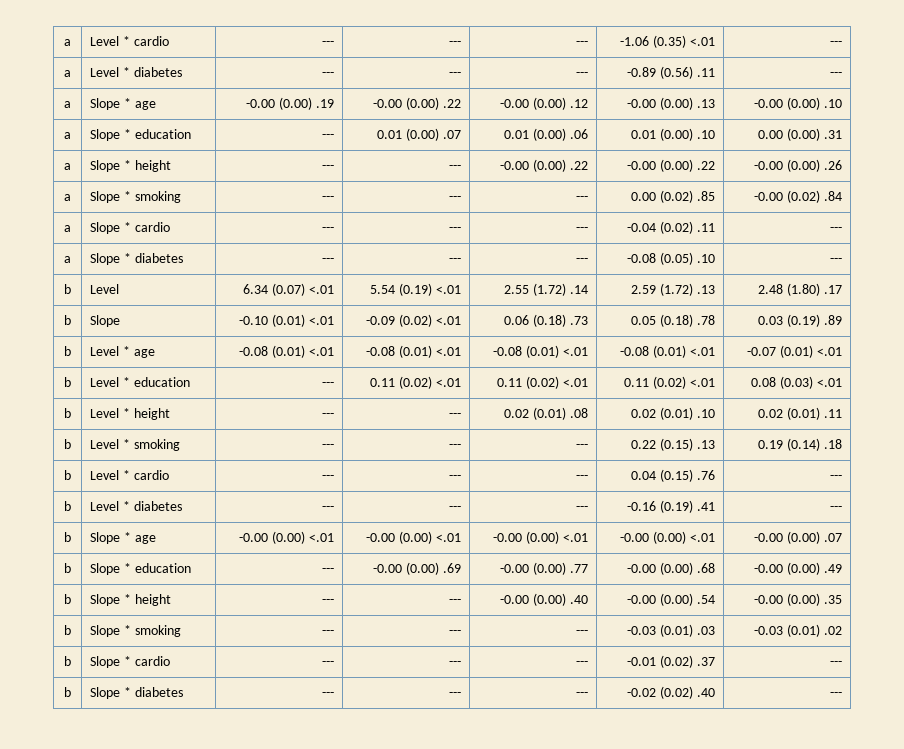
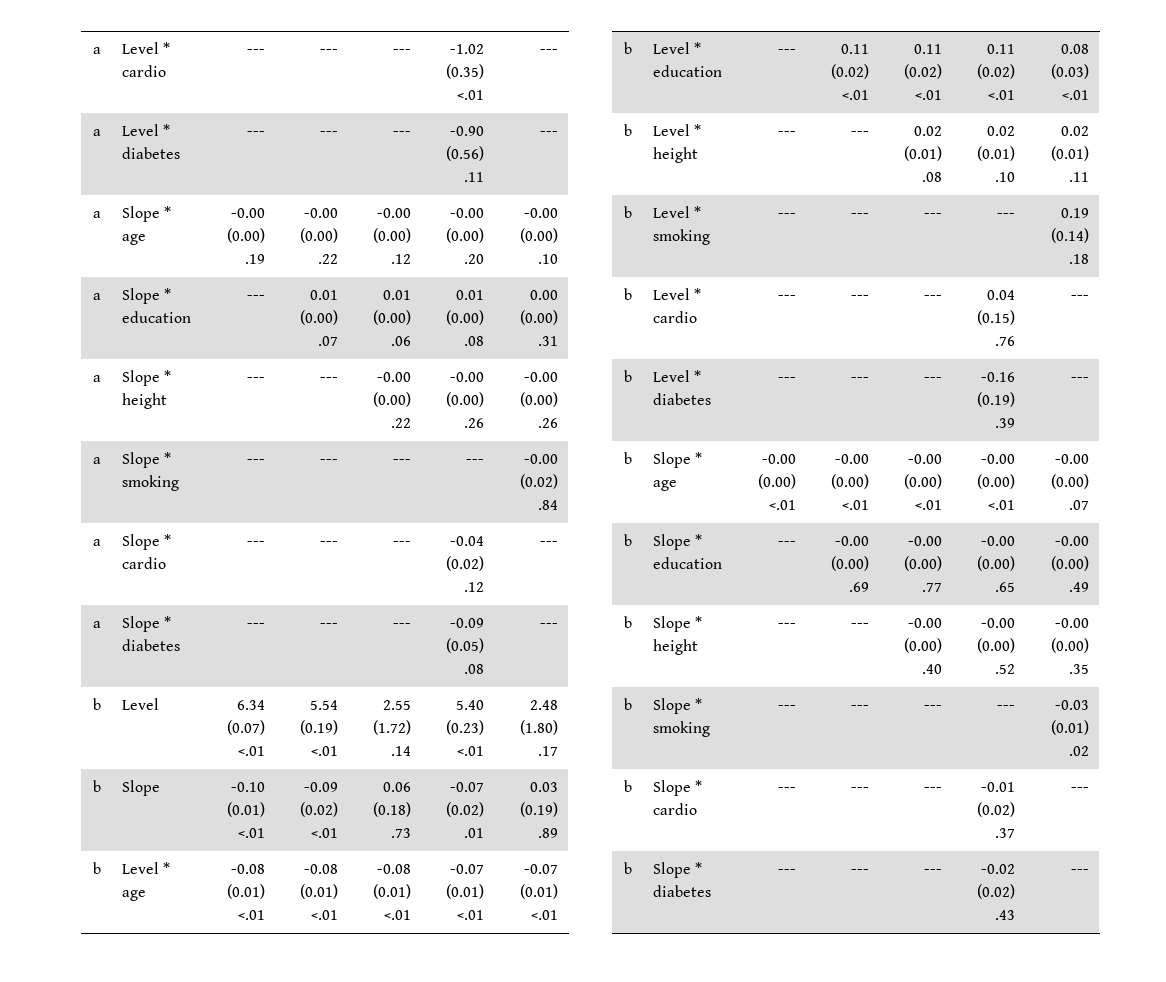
[620,36,650,46] -1.06 -> [450,44,485,54] -1.02
[627,67,657,77] -0.89 -> [450,126,485,136] -0.90
[696,99,715,108] .13 -> [464,254,485,264] .20
[696,130,715,139] .10 -> [464,336,485,346] .08
[696,161,715,170] .22 -> [464,418,485,428] .26
[631,190,715,203] 0.00 (0.02) .85 -> [466,459,485,464] ---
[696,223,715,232] .11 -> [464,582,485,592] .12
[627,252,715,265] -0.08 (0.05) .10 -> [450,618,485,628] [446,638,485,653] [464,664,485,674] -0.09 (0.05) .08
[631,283,715,296] 2.59 (1.72) .13 -> [456,700,485,710] [446,720,485,735] [457,746,485,756] 5.40 (0.23) <.01
[631,314,715,327] 0.05 (0.18) .78 -> [450,782,485,792] [446,802,485,817] [464,828,485,838] -0.07 (0.02) .01
[620,346,650,356] -0.08 -> [450,864,485,874] -0.07
[631,438,715,451] 0.22 (0.15) .13 -> [997,213,1016,218] ---
[696,502,715,511] .41 -> [995,418,1016,428] .39
[696,563,715,573] .68 -> [995,582,1016,592] .65
[696,595,715,604] .54 -> [995,664,1016,674] .52
[627,624,715,637] -0.03 (0.01) .03 -> [997,705,1016,710] ---
[696,688,715,697] .40 -> [995,910,1016,920] .43

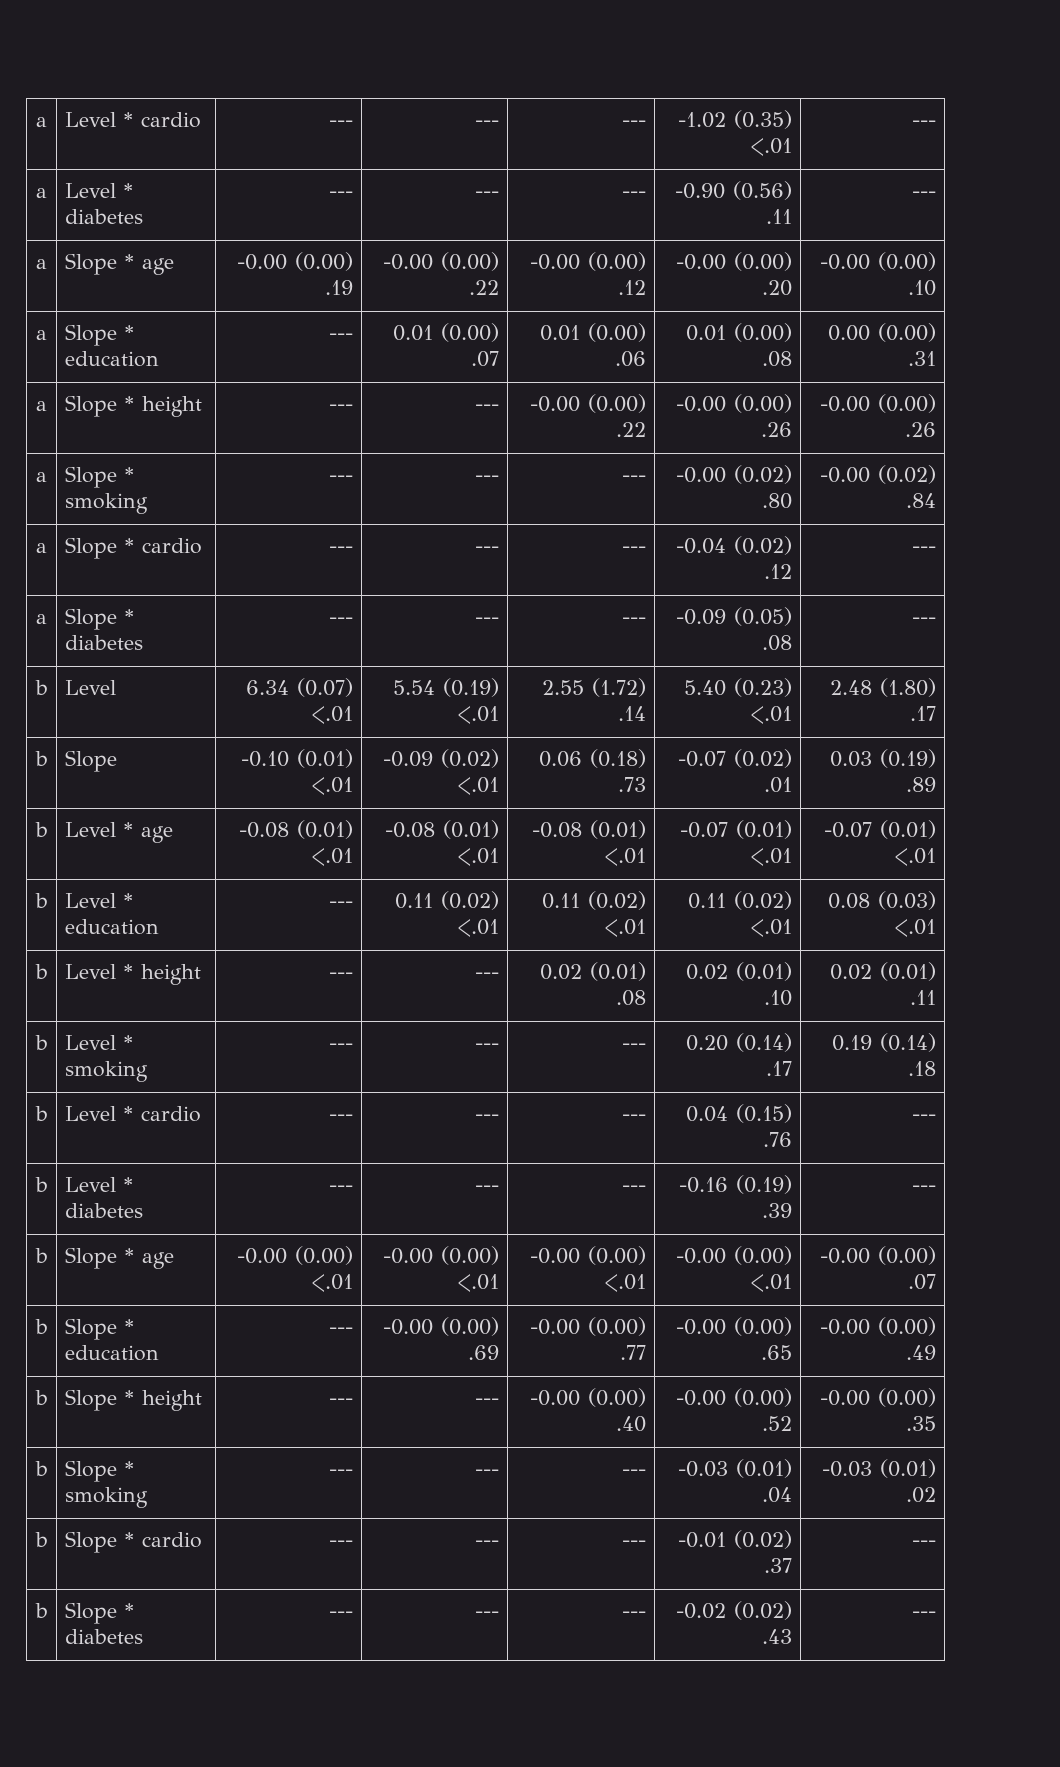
[466,459,485,464] --- -> [676,465,793,484] [762,493,793,509] -0.00 (0.02) .80
[997,213,1016,218] --- -> [686,1033,793,1052] [766,1061,793,1076] 0.20 (0.14) .17
[997,705,1016,710] --- -> [678,1459,793,1478] [762,1487,793,1503] -0.03 (0.01) .04

